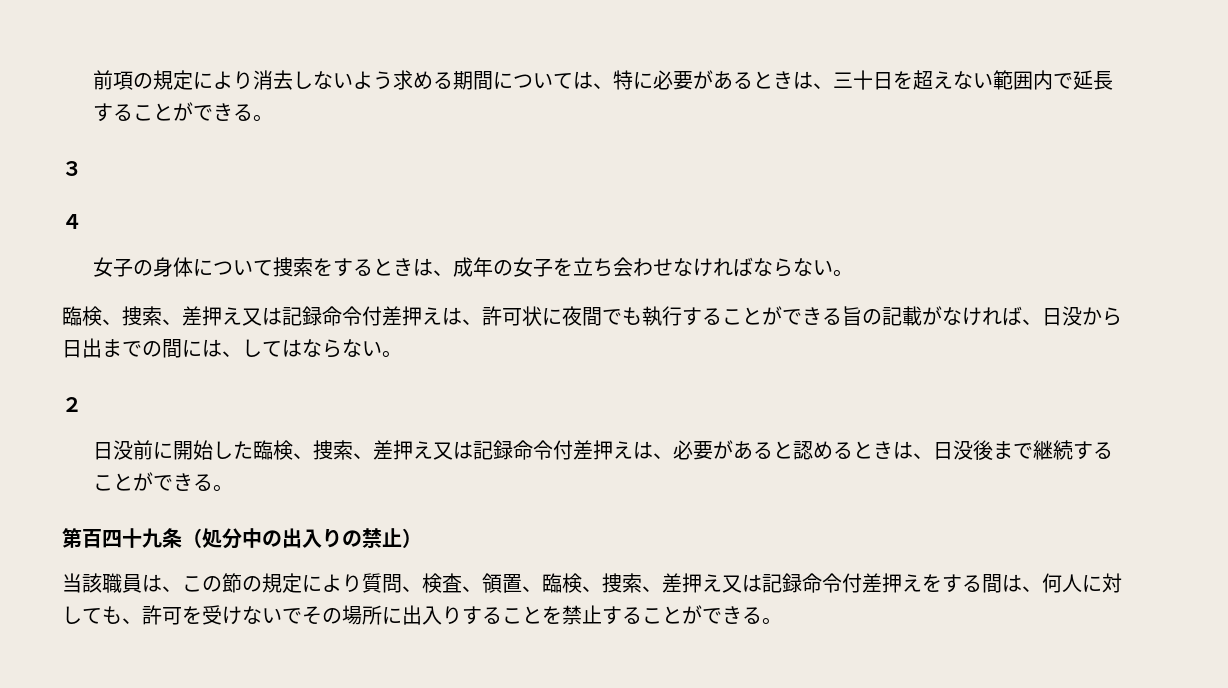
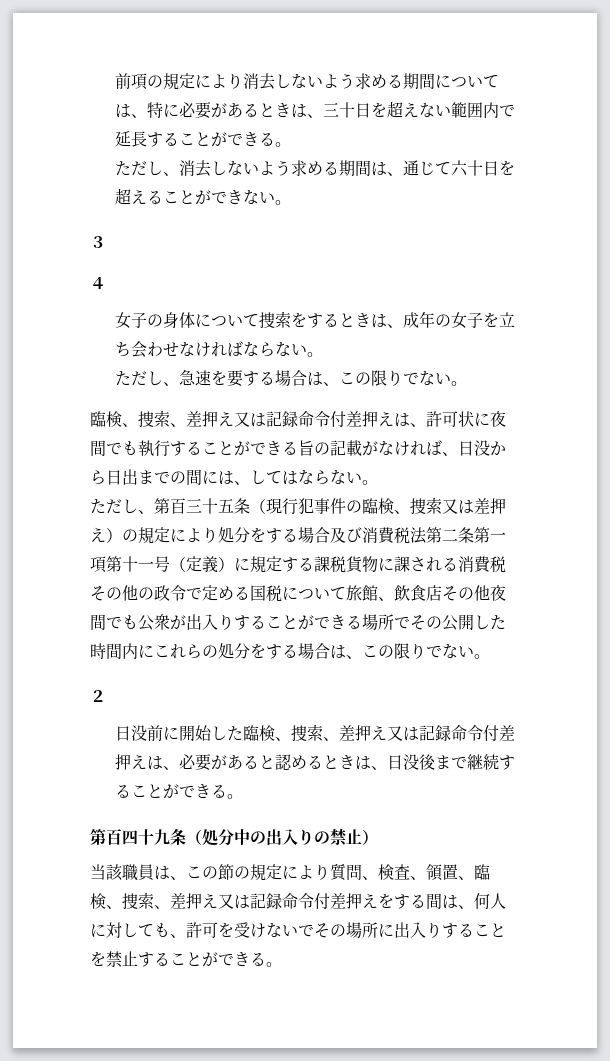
(274, 118) none -> [114,160,515,177] [114,188,291,205] // ただし、消去しないよう求める期間は、通じて六十日を超えることができない。
(854, 273) none -> [114,370,467,387] // ただし、急速を要する場合は、この限りでない。
(402, 354) none -> [90,497,506,515] [90,527,506,544] [90,556,506,573] [90,585,506,602] [90,614,506,631] [90,643,490,659] // ただし、第百三十五条（現行犯事件の臨検、捜索又は差押え）の規定により処分をする場合及び消費税法第二条第一項第十一号（定義）に規定する課税貨物に課される消費税その他の政令で定める国税について旅館、飲食店その他夜間でも公衆が出入りすることができる場所でその公開した時間内にこれらの処分をする場合は、この限りでない。

